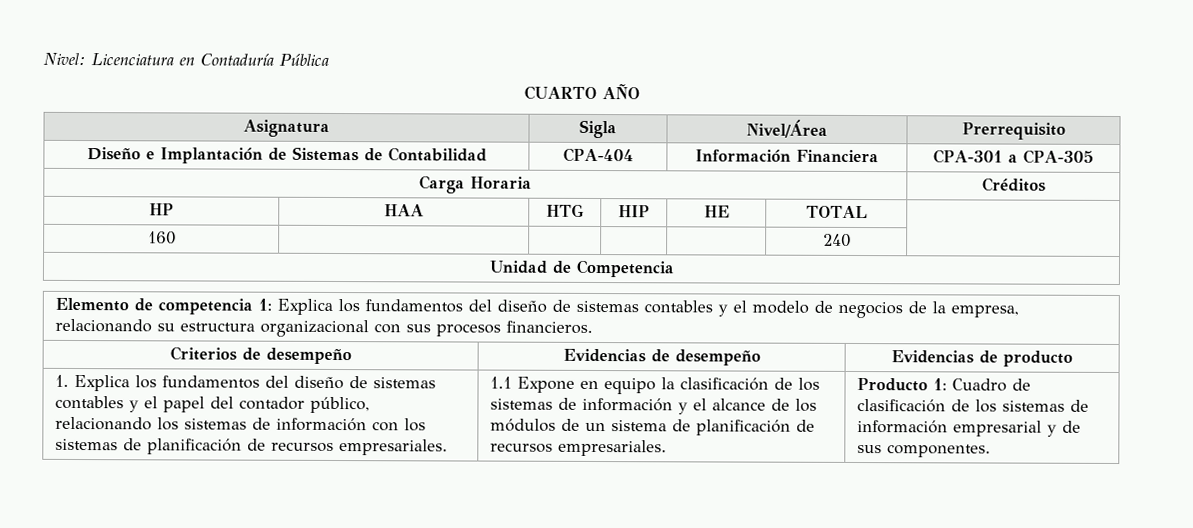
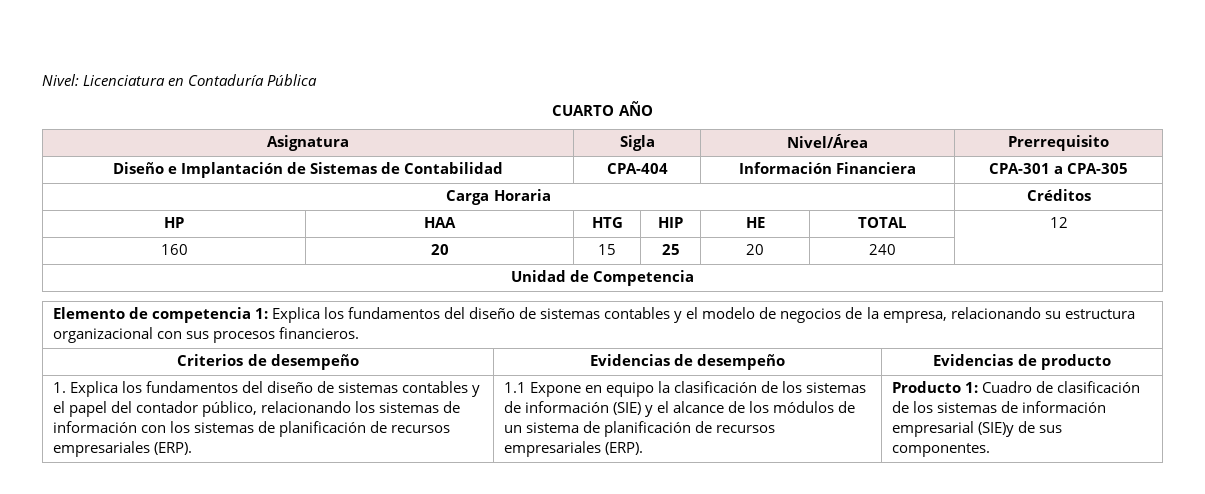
(868, 212) none -> [1049,217,1068,228] 12
(176, 238) | | | -> [430,244,449,255] [598,244,616,255] [661,244,680,255] [746,244,764,255] 20 | 15 | 25 | 20
[338,439,448,456] empresariales. -> [52,441,192,457] empresariales (ERP).
(673, 404) none -> [612,402,641,415] (SIE)
[557,439,667,457] empresariales. -> [503,441,643,457] empresariales (ERP).
[1046,424,1057,437] y -> [977,422,1014,437] (SIE)y

